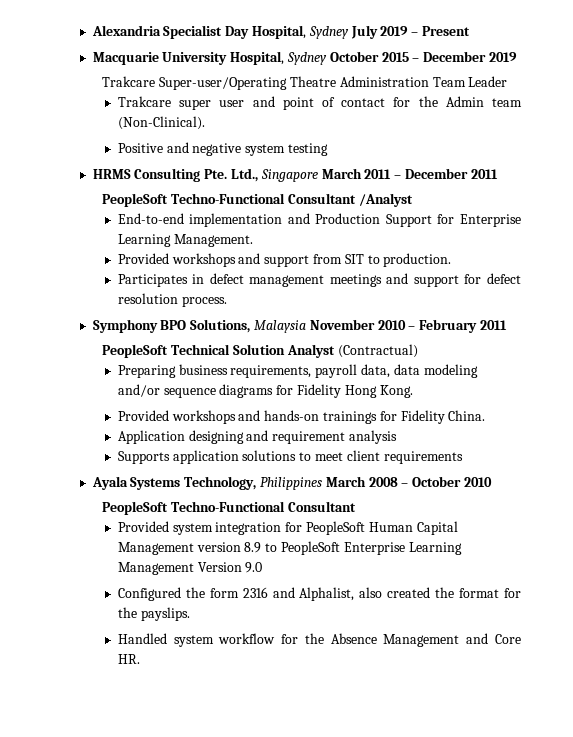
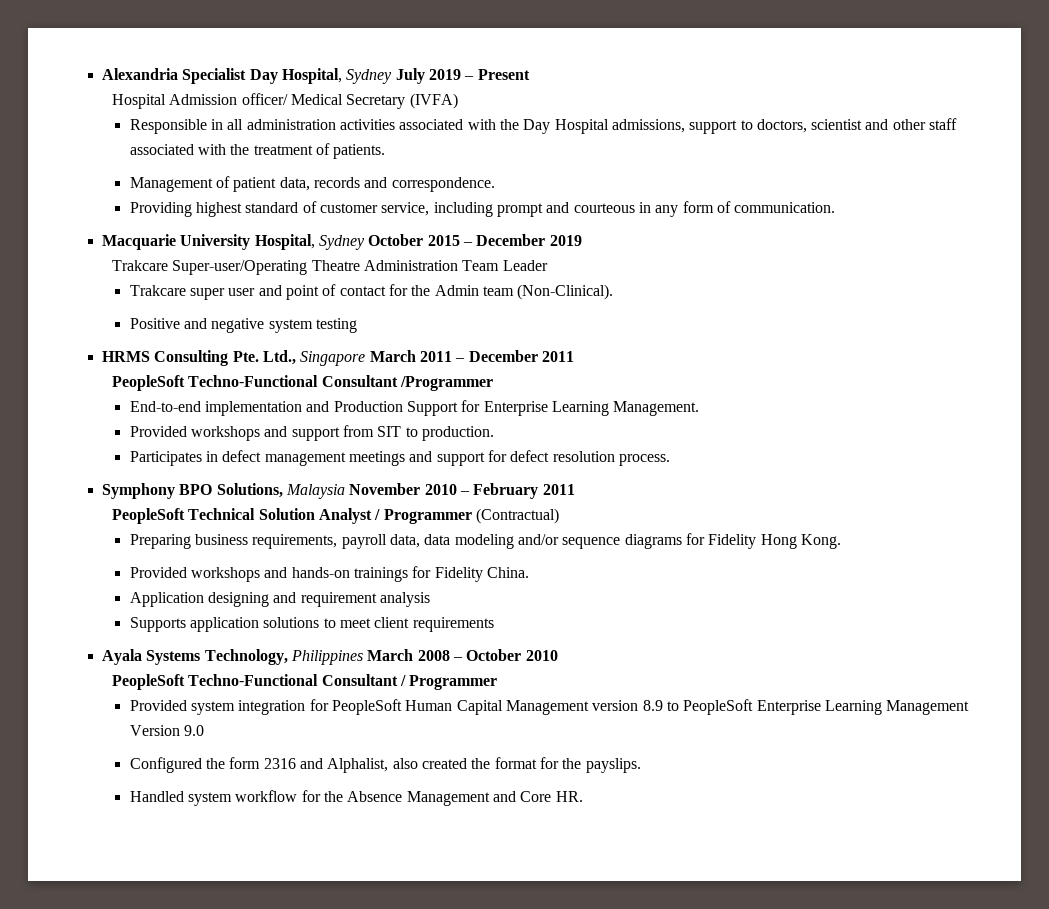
(470, 31) none -> [112,93,458,109] [129,118,958,134] [129,143,386,159] [129,176,495,192] [129,201,836,217] // Hospital Admission officer/ Medical Secretary (IVFA) // Responsible in all administration activities associated with the Day Hospital admissions, support to doctors, scientist and other staff associated with the treatment of patients. // Management of patient data, records and correspondence. // Providing highest standard of customer service, including prompt and courteous in any form of communication.
[358,193,413,207] /Analyst -> [400,376,494,391] /Programmer
(335, 351) none -> [374,509,472,524] / Programmer
(357, 506) none -> [400,675,498,690] / Programmer

